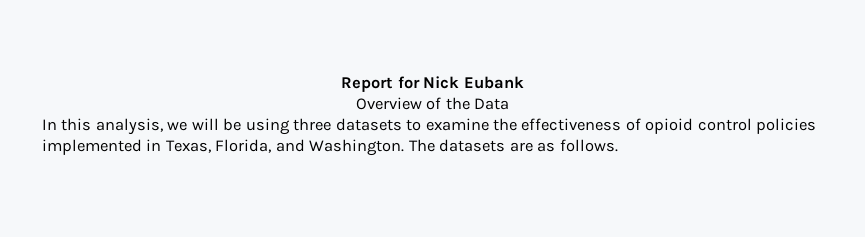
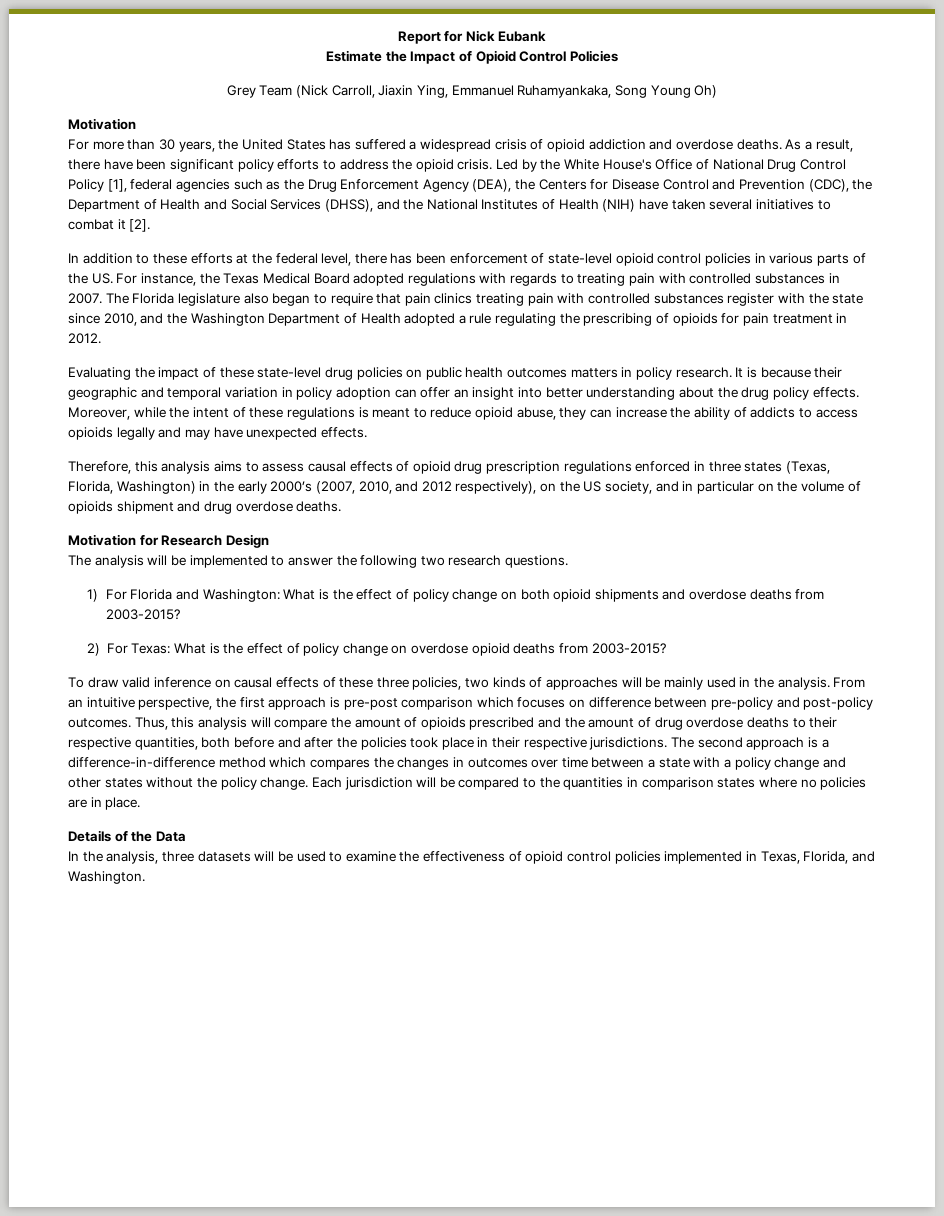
[355,97,510,110] [42,118,402,135] Overview of the Data // In this analysis, we will be using three datasets -> [326,50,618,64] [226,85,718,98] [68,118,136,130] [68,139,853,152] [68,159,846,172] [68,179,873,192] [68,199,831,212] [68,219,151,232] [68,253,866,266] [68,273,840,286] [68,293,864,306] [68,313,848,326] [68,333,101,344] [68,367,843,380] [68,387,859,400] [68,407,858,420] [68,427,367,440] [68,461,830,474] [68,481,861,494] [68,501,342,514] [68,534,269,548] [68,555,569,568] [86,589,825,602] [105,609,180,620] [86,643,666,656] [68,677,866,690] [68,697,874,710] [68,717,838,730] [68,737,829,750] [68,757,846,770] [68,777,867,790] [68,797,141,810] [68,830,186,842] [68,851,326,864] Estimate the Impact of Opioid Control Policies // Grey Team (Nick Carroll, Jiaxin Ying, Emmanuel Ruhamyankaka, Song Young Oh) // Motivation // For more than 30 years, the United States has suffered a widespread crisis of opioid addiction and overdose deaths. As a result, there have been significant policy efforts to address the opioid crisis. Led by the White House's Office of National Drug Control Policy [1], federal agencies such as the Drug Enforcement Agency (DEA), the Centers for Disease Control and Prevention (CDC), the Department of Health and Social Services (DHSS), and the National Institutes of Health (NIH) have taken several initiatives to combat it [2]. // In addition to these efforts at the federal level, there has been enforcement of state-level opioid control policies in various parts of the US. For instance, the Texas Medical Board adopted regulations with regards to treating pain with controlled substances in 2007. The Florida legislature also began to require that pain clinics treating pain with controlled substances register with the state since 2010, and the Washington Department of Health adopted a rule regulating the prescribing of opioids for pain treatment in 2012. // Evaluating the impact of these state-level drug policies on public health outcomes matters in policy research. It is because their geographic and temporal variation in policy adoption can offer an insight into better understanding about the drug policy effects. Moreover, while the intent of these regulations is meant to reduce opioid abuse, they can increase the ability of addicts to access opioids legally and may have unexpected effects. // Therefore, this analysis aims to assess causal effects of opioid drug prescription regulations enforced in three states (Texas, Florida, Washington) in the early 2000’s (2007, 2010, and 2012 respectively), on the US society, and in particular on the volume of opioids shipment and drug overdose deaths. // Motivation for Research Design // The analysis will be implemented to answer the following two research questions. // 1) For Florida and Washington: What is the effect of policy change on both opioid shipments and overdose deaths from 2003-2015? // 2) For Texas: What is the effect of policy change on overdose opioid deaths from 2003-2015? // To draw valid inference on causal effects of these three policies, two kinds of approaches will be mainly used in the analysis. From an intuitive perspective, the first approach is pre-post comparison which focuses on difference between pre-policy and post-policy outcomes. Thus, this analysis will compare the amount of opioids prescribed and the amount of drug overdose deaths to their respective quantities, both before and after the policies took place in their respective jurisdictions. The second approach is a difference-in-difference method which compares the changes in outcomes over time between a state with a policy change and other states without the policy change. Each jurisdiction will be compared to the quantities in comparison states where no policies are in place. // Details of the Data // In the analysis, three datasets will be used
[408,139,618,152] The datasets are as follows. -> (145, 877) none

